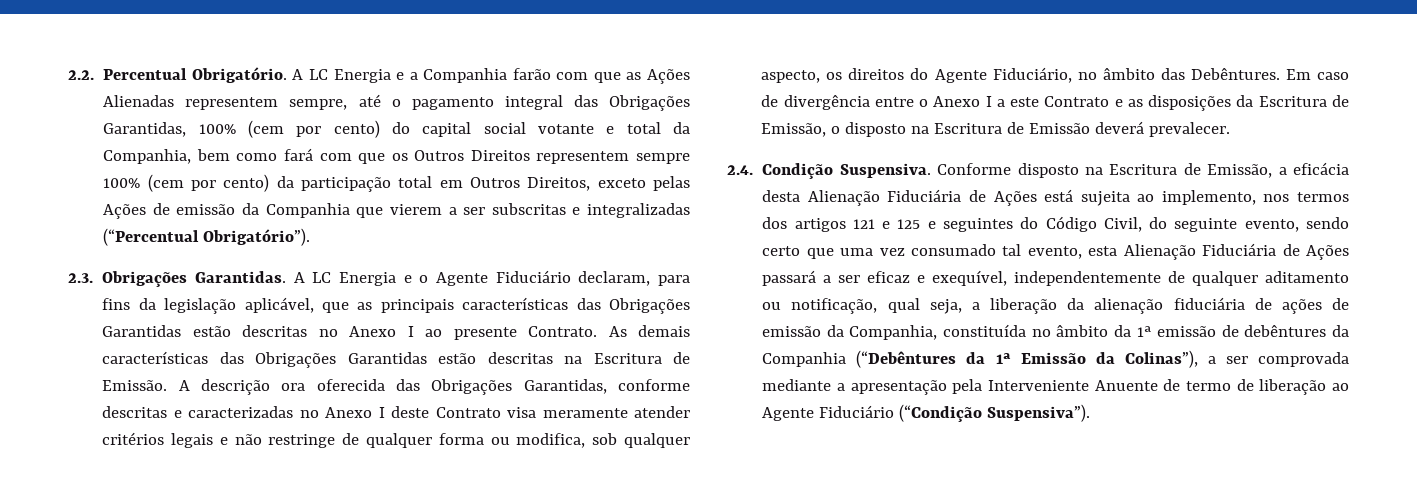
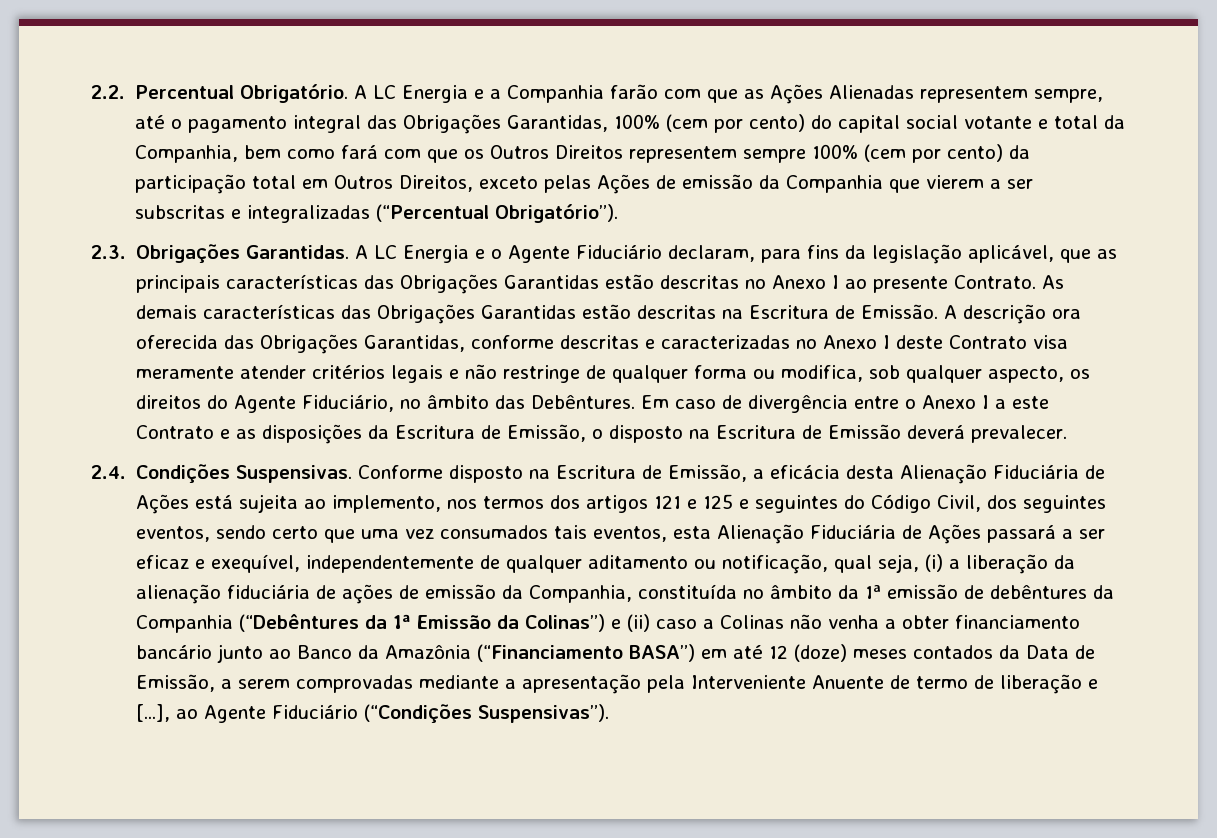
[762,163,931,179] Condição Suspensiva. -> [136,464,353,483] Condições Suspensivas.
[1149,217,1299,232] do seguinte evento, -> [987,495,1107,513] [136,526,211,542] dos seguintes eventos,
[910,244,1082,259] consumado tal evento, -> [440,525,668,542] consumados tais eventos,
(962, 306) none -> [925,554,944,572] (i)
[1124,350,1349,368] Colinas”), a ser comprovada -> [525,614,1081,632] [136,644,1096,663] [136,674,414,693] Colinas”) e (ii) caso a Colinas não venha a obter financiamento bancário junto ao Banco da Amazônia (“Financiamento BASA”) em até 12 (doze) meses contados da Data de Emissão, a serem comprovadas
(1327, 387) none -> [1088,679,1099,689] [136,704,171,722] e [...],
[899,404,1091,422] (“Condição Suspensiva”). -> [364,704,610,723] (“Condições Suspensivas”).

